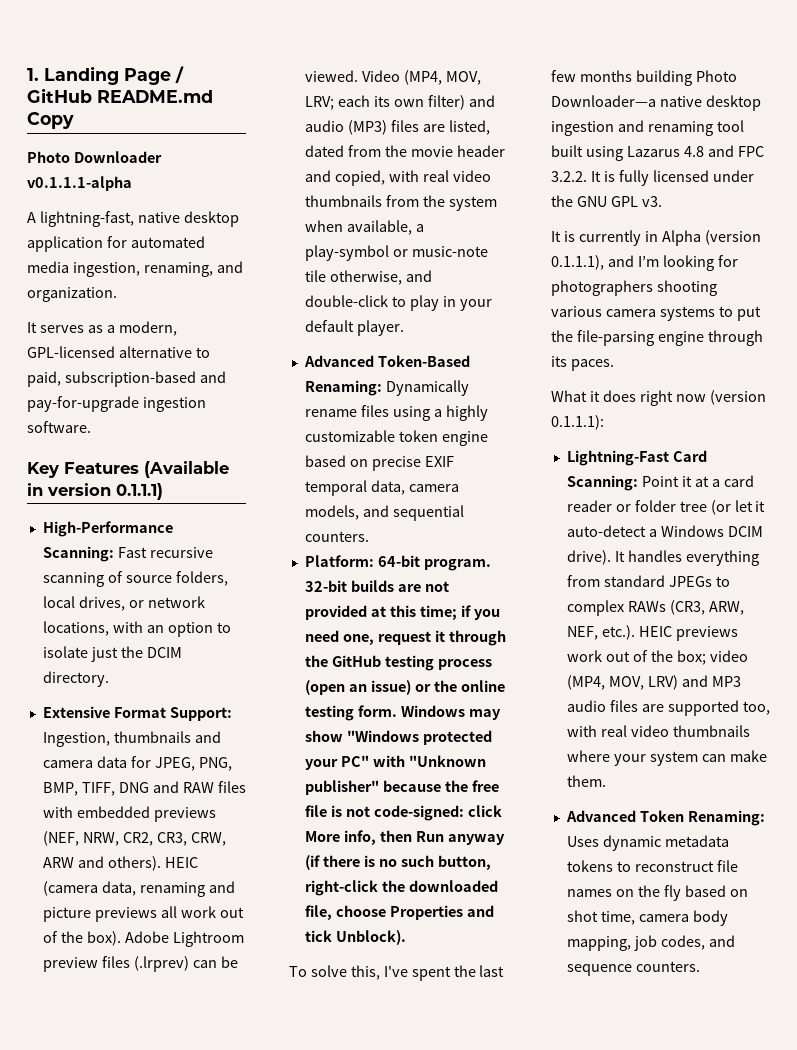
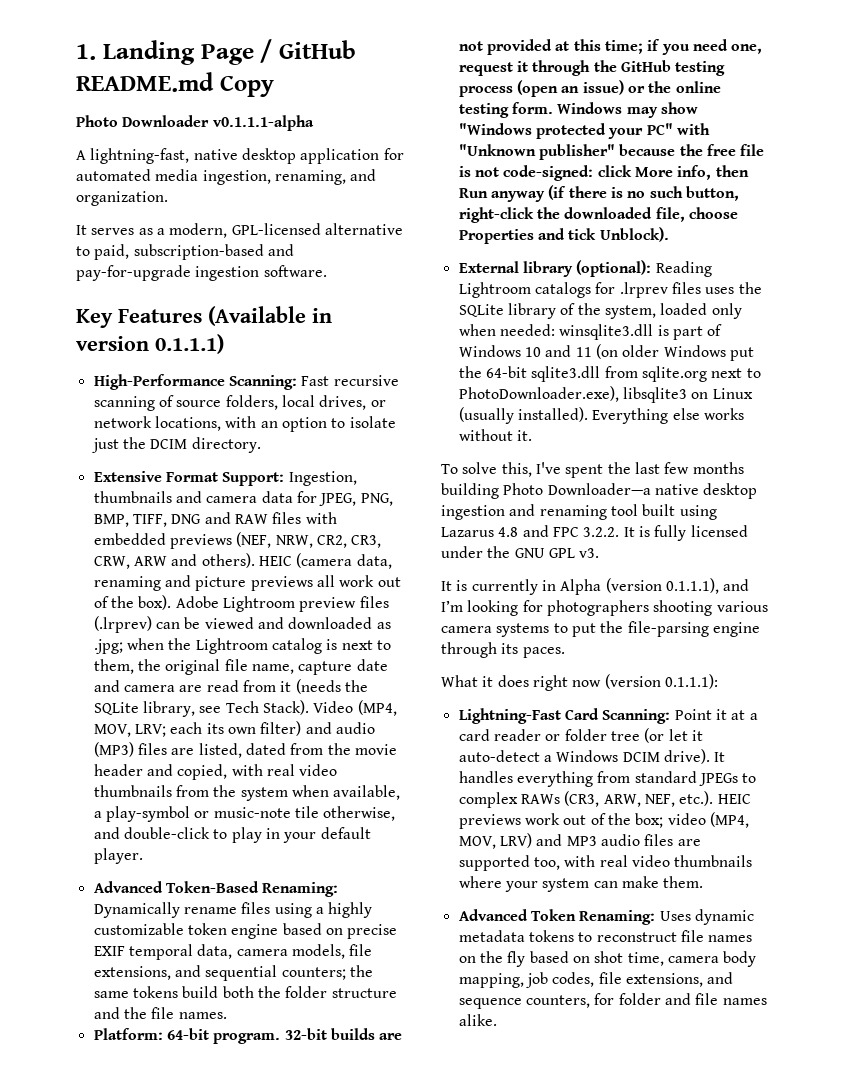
[304,70,358,82] viewed. -> [204,617,391,629] [93,638,391,654] [93,659,388,675] [93,679,368,694] [93,700,309,717] viewed and downloaded as .jpg; when the Lightroom catalog is next to them, the original file name, capture date and camera are read from it (needs the SQLite library, see Tech Stack).
[362,505,464,521] [304,531,369,542] and sequential counters. -> [349,944,373,956] [93,965,373,981] [93,986,397,998] [93,1007,227,1019] file extensions, and sequential counters; the same tokens build both the folder structure and the file names.
(406, 937) none -> [458,260,712,277] [458,282,762,298] [458,303,742,319] [458,324,723,340] [458,344,754,361] [458,366,761,382] [458,386,753,403] [458,407,744,424] [458,429,532,441] // External library (optional): Reading Lightroom catalogs for .lrprev files uses the SQLite library of the system, loaded only when needed: winsqlite3.dll is part of Windows 10 and 11 (on older Windows put the 64-bit sqlite3.dll from sqlite.org next to PhotoDownloader.exe), libsqlite3 on Linux (usually installed). Everything else works without it.
[708,935,735,947] [566,961,700,976] and sequence counters. -> [598,972,734,987] [458,993,767,1009] [458,1014,497,1026] file extensions, and sequence counters, for folder and file names alike.

